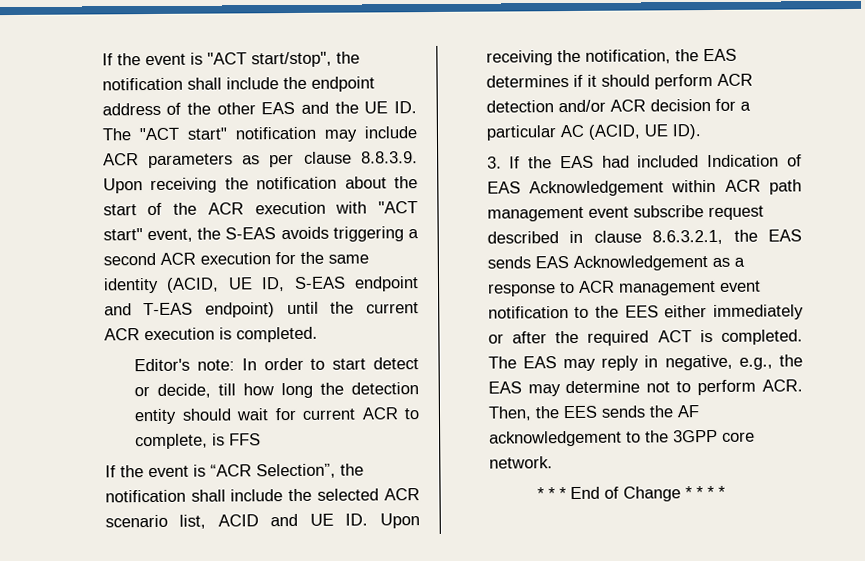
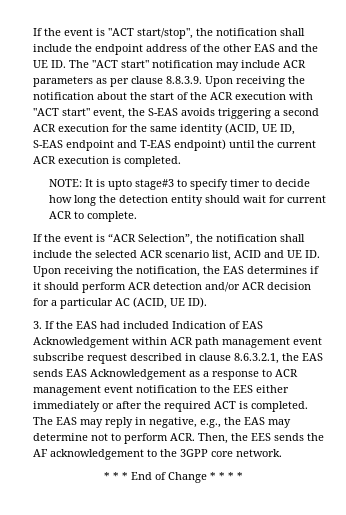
[134,357,419,372] [134,383,237,398] Editor's note: In order to start detect or decide, till -> [48,179,310,190] NOTE: It is upto stage#3 to specify timer to decide
[135,433,262,450] complete, is FFS -> [86,211,137,222] complete.

